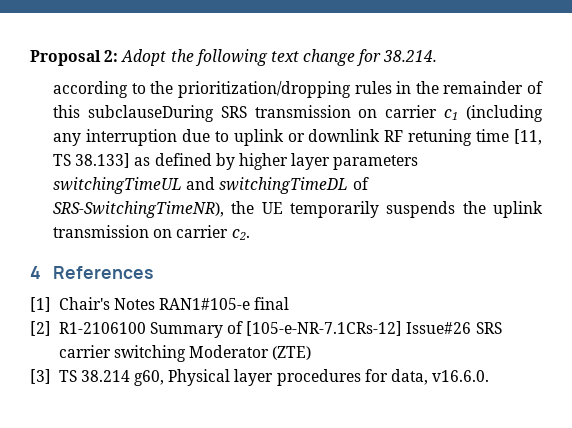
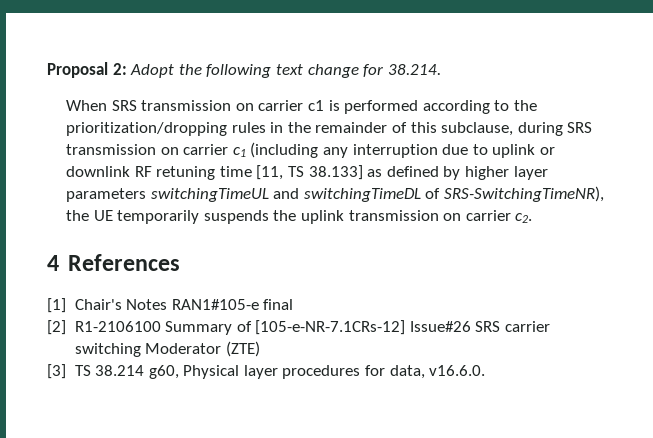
(438, 56) none -> [66,100,419,114] When SRS transmission on carrier c1 is performed
[87,105,214,122] subclauseDuring -> [441,122,563,136] subclause, during

